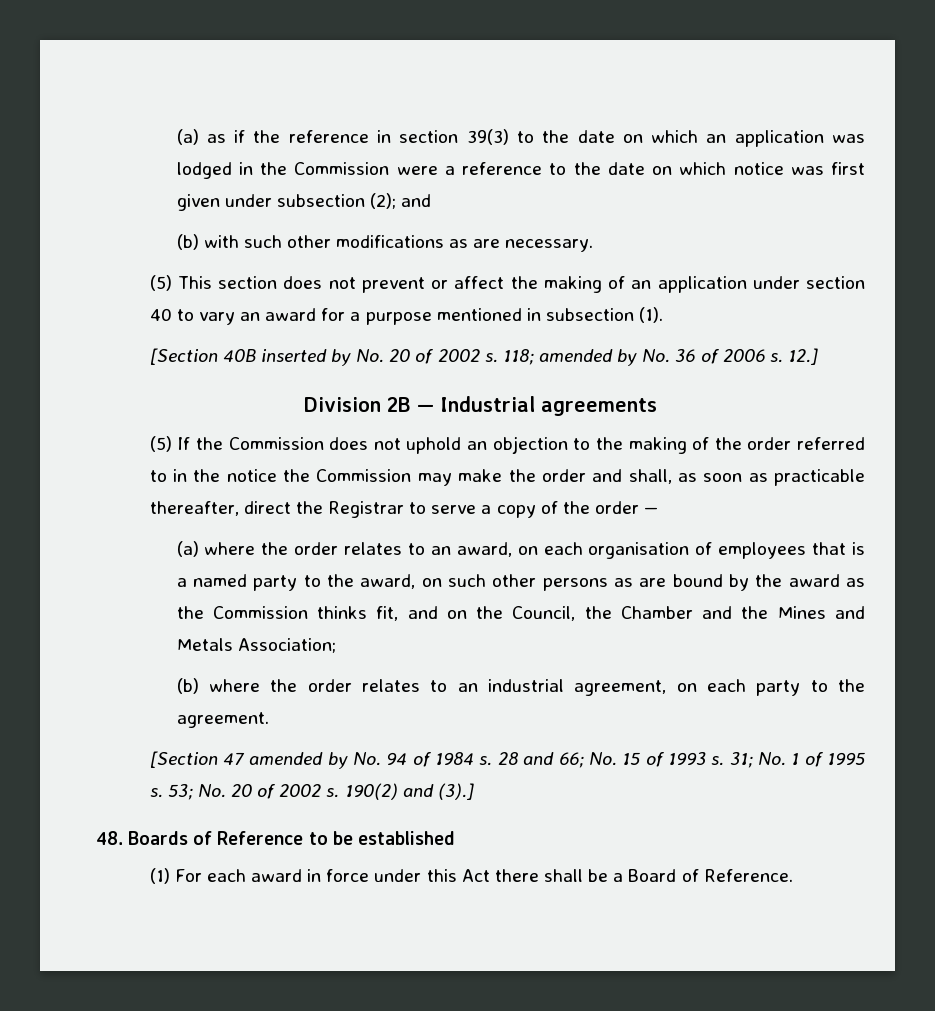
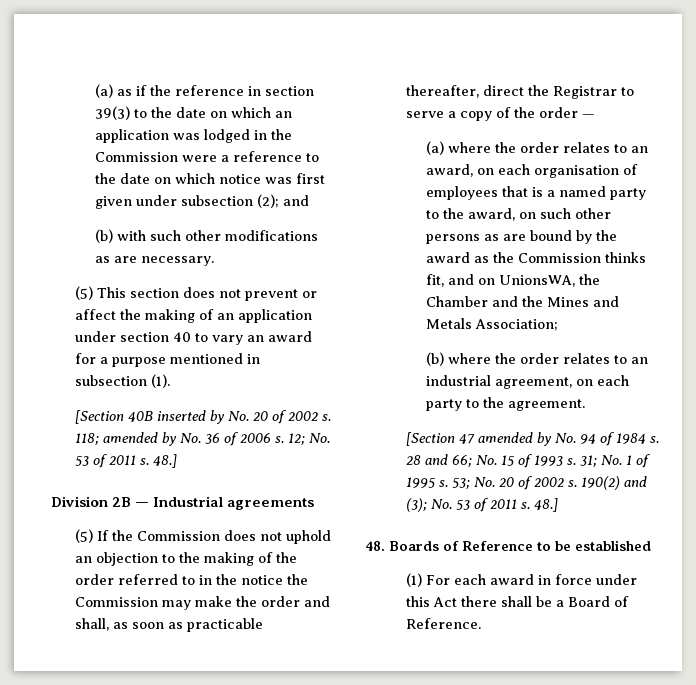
[787,348,818,365] 12.] -> [287,433,330,445] [74,454,177,468] 12; No. 53 of 2011 s. 48.]
[476,606,576,621] the Council, -> [498,275,575,287] UnionsWA,
[437,783,474,800] (3).] -> [405,498,558,512] (3); No. 53 of 2011 s. 48.]

